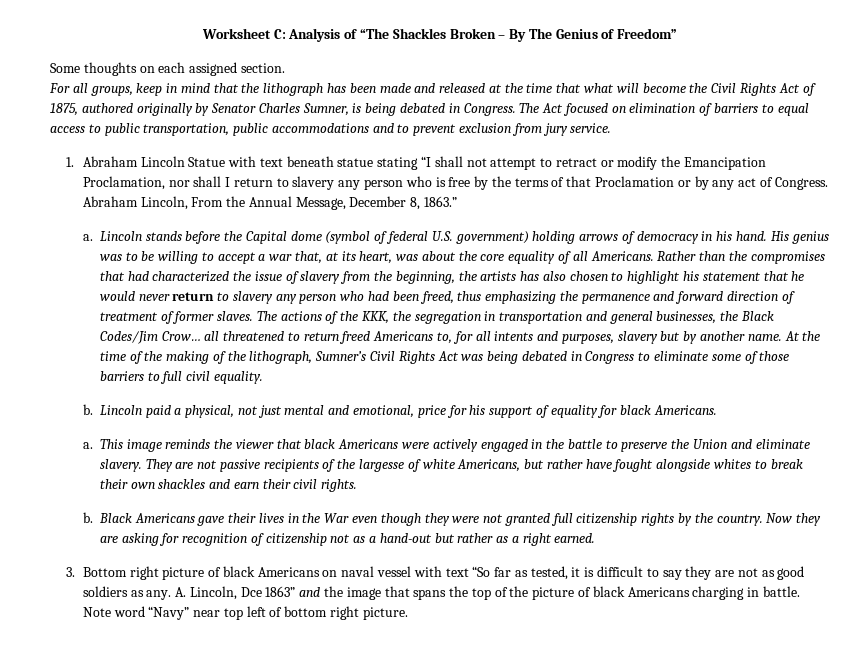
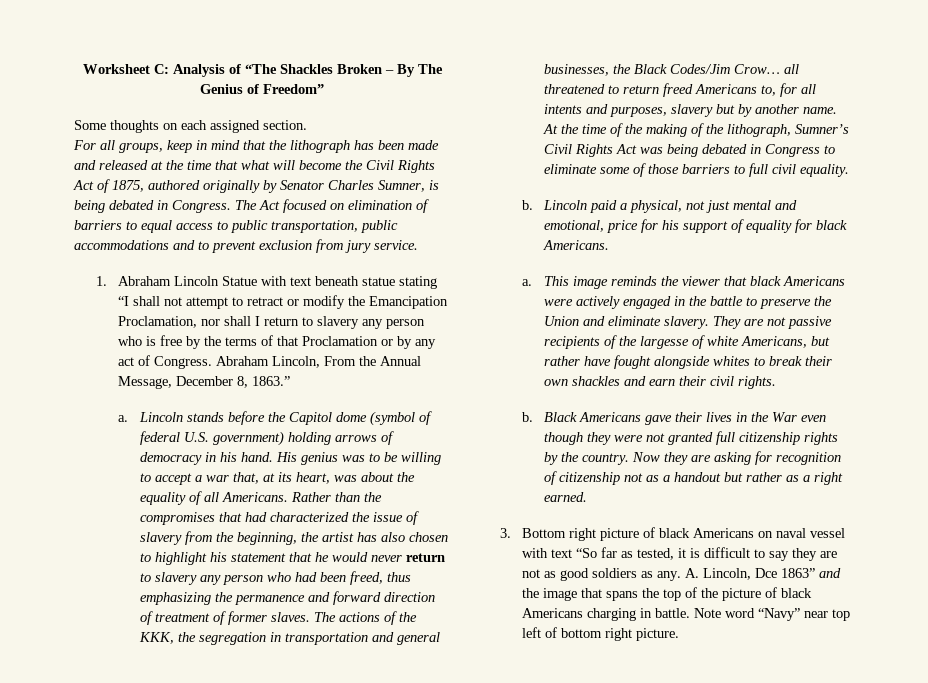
[245,231,287,244] Capital -> [289,412,333,425] Capitol
[480,254,505,261] core -> (416, 477) none
[480,271,517,281] artists -> [322,532,355,542] artist
[379,533,432,543] hand-out -> [674,472,722,482] handout

